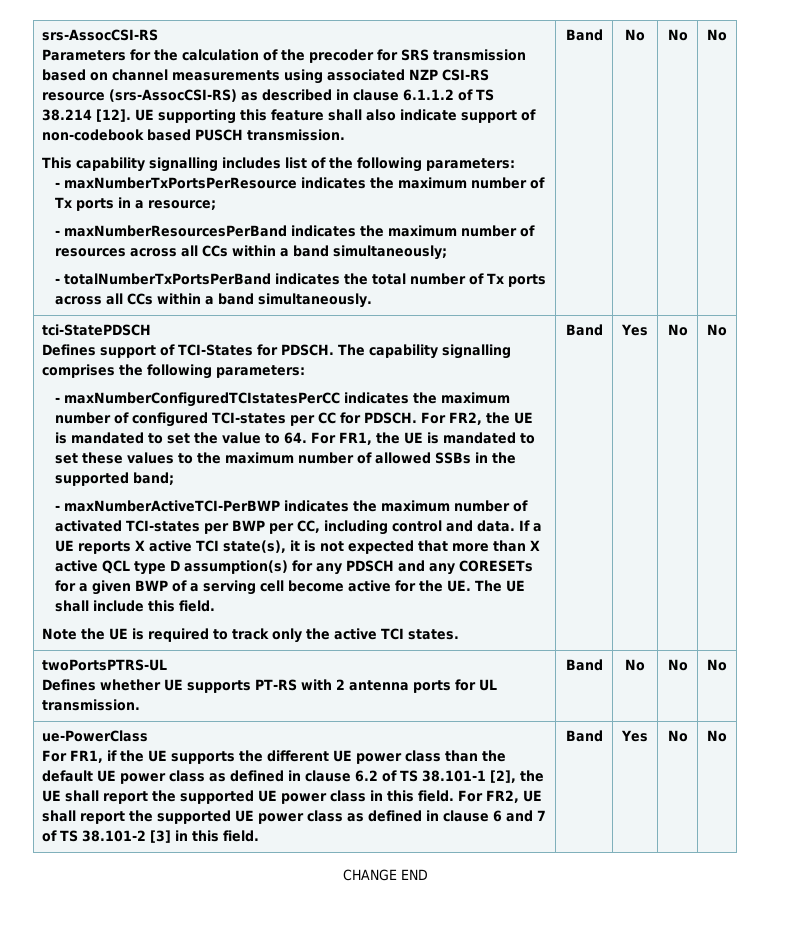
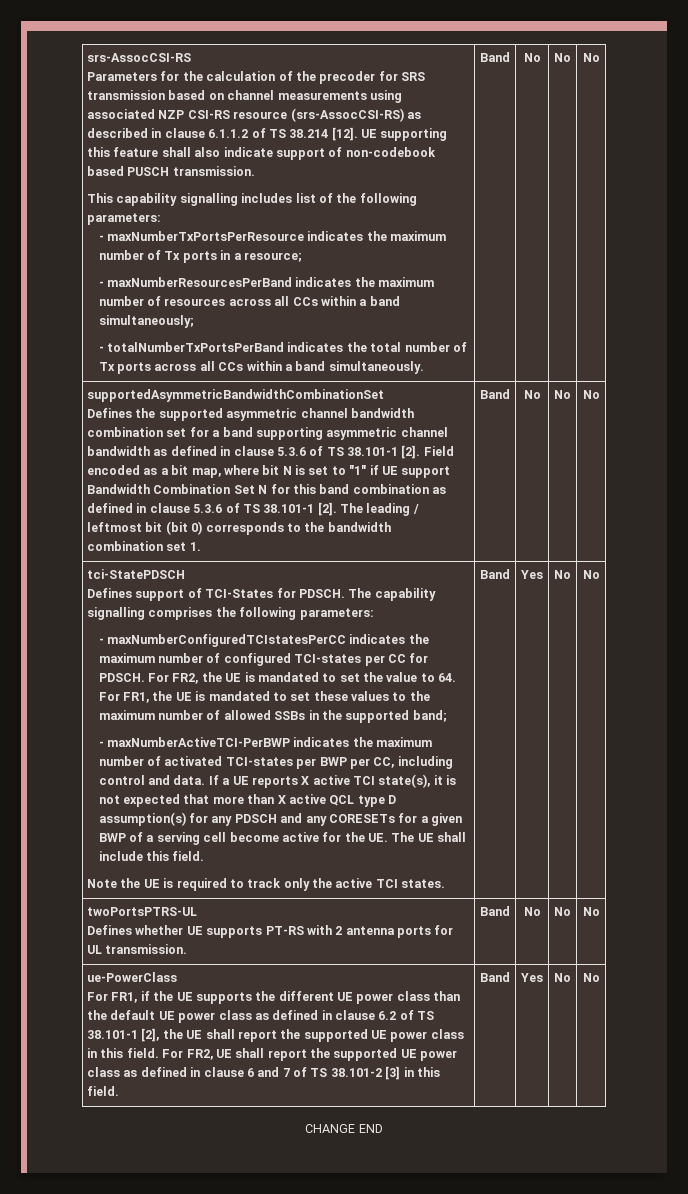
(727, 35) none -> [87,389,385,402] [87,408,414,421] [87,427,448,440] [87,445,454,459] [87,465,451,478] [87,484,447,494] [87,502,419,516] [87,521,391,535] [87,541,201,551] [480,389,510,399] [523,390,541,399] [554,390,571,399] [582,390,600,399] // supportedAsymmetricBandwidthCombinationSet // Defines the supported asymmetric channel bandwidth combination set for a band supporting asymmetric channel bandwidth as defined in clause 5.3.6 of TS 38.101-1 [2]. Field encoded as a bit map, where bit N is set to "1" if UE support Bandwidth Combination Set N for this band combination as defined in clause 5.3.6 of TS 38.101-1 [2]. The leading / leftmost bit (bit 0) corresponds to the bandwidth combination set 1. | Band | No | No | No

